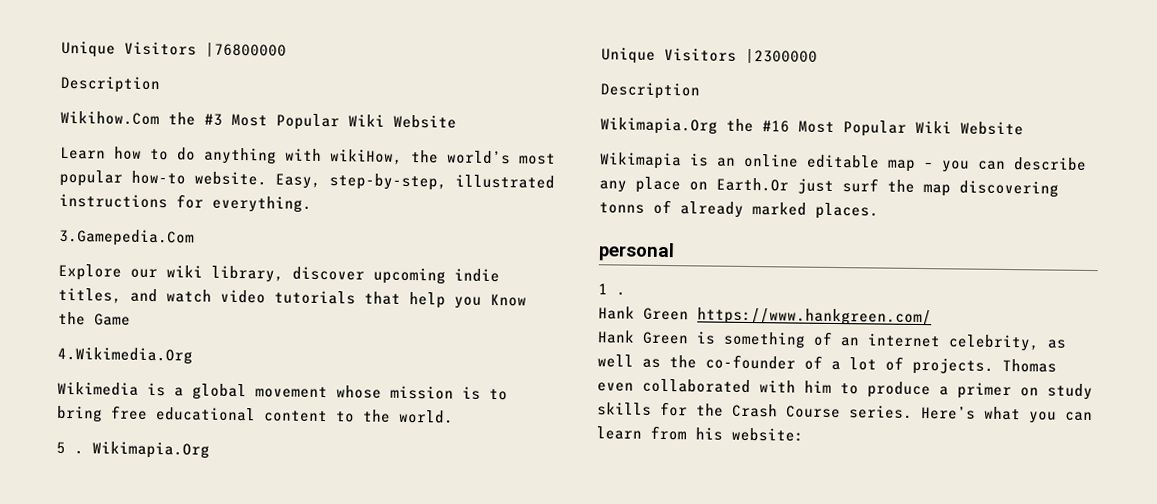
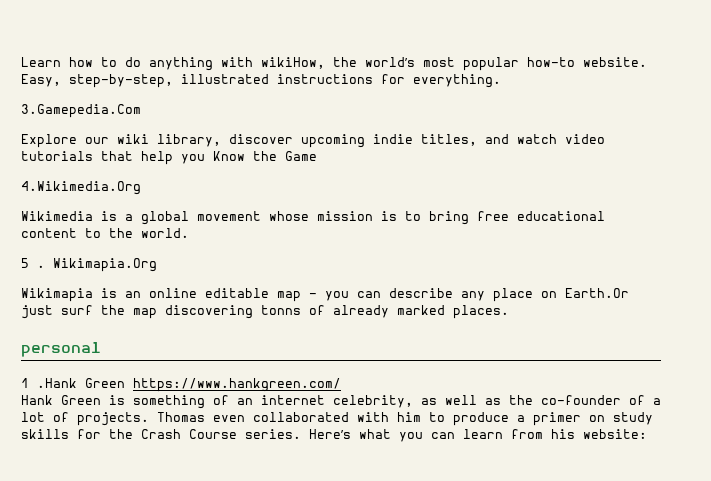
[61,40,287,58] [60,75,161,94] [60,110,457,131] Unique Visitors |76800000 // Description // Wikihow.Com the #3 Most Popular Wiki Website // -> (21, 62) none
[601,47,818,64] [600,82,700,100] [600,117,1024,137] // Unique Visitors |2300000 // Description // Wikimapia.Org the #16 Most Popular Wiki Website -> (157, 265) none
[616,291,626,296] [598,306,635,320] . // Hank -> [37,378,77,388] .Hank

